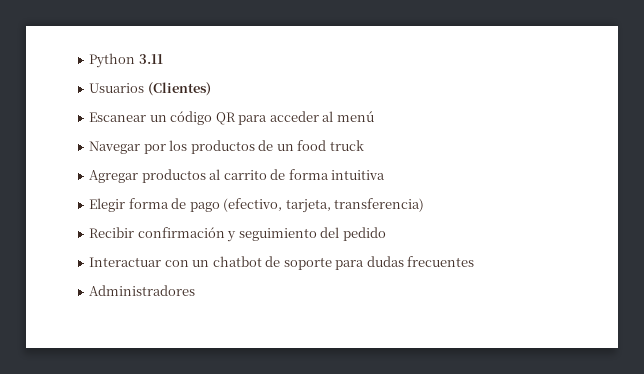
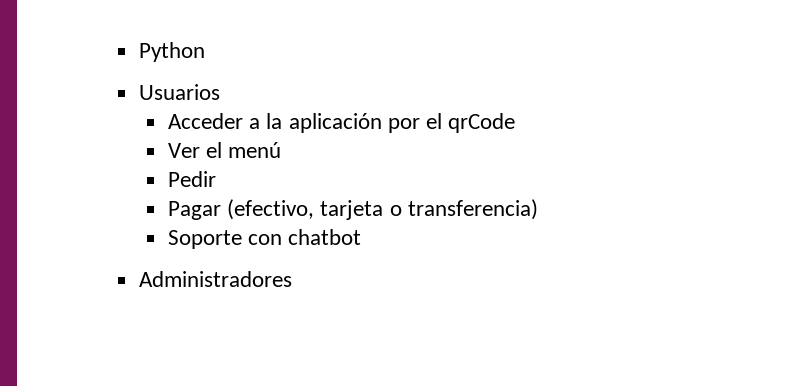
[138,54,163,64] 3.11 -> (205, 52) none
[147,82,211,96] [89,111,374,125] [89,140,364,154] [89,169,386,183] [89,198,425,213] [89,227,386,242] [89,256,475,270] (Clientes) // Escanear un código QR para acceder al menú // Navegar por los productos de un food truck // Agregar productos al carrito de forma intuitiva // Elegir forma de pago (efectivo, tarjeta, transferencia) // Recibir confirmación y seguimiento del pedido // Interactuar con un chatbot de soporte para dudas frecuentes -> [167,113,516,133] [167,142,282,158] [167,171,216,187] [167,199,538,220] [167,229,362,249] // Acceder a la aplicación por el qrCode // Ver el menú // Pedir // Pagar (efectivo, tarjeta o transferencia) // Soporte con chatbot

